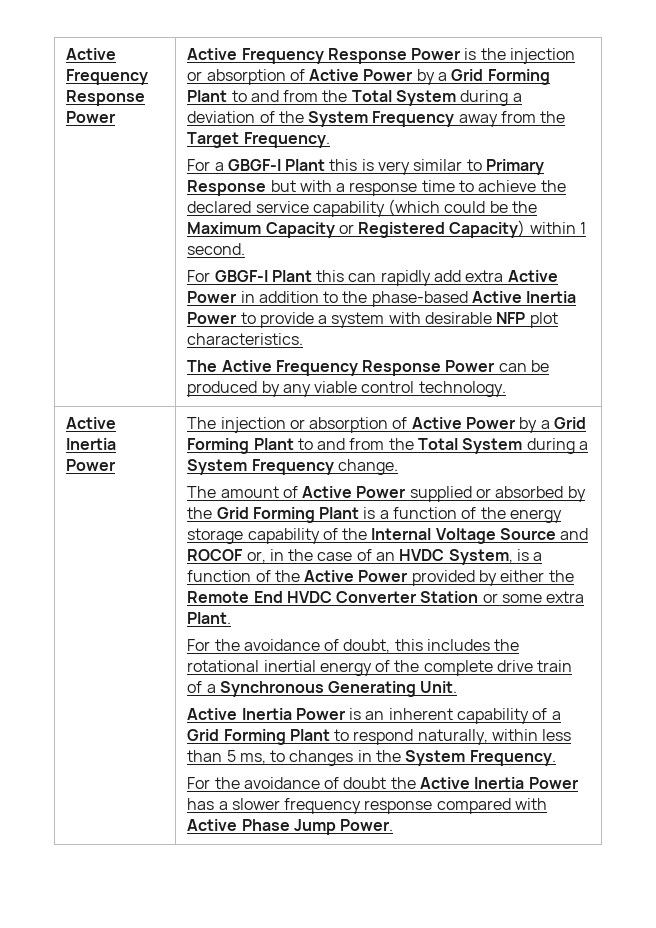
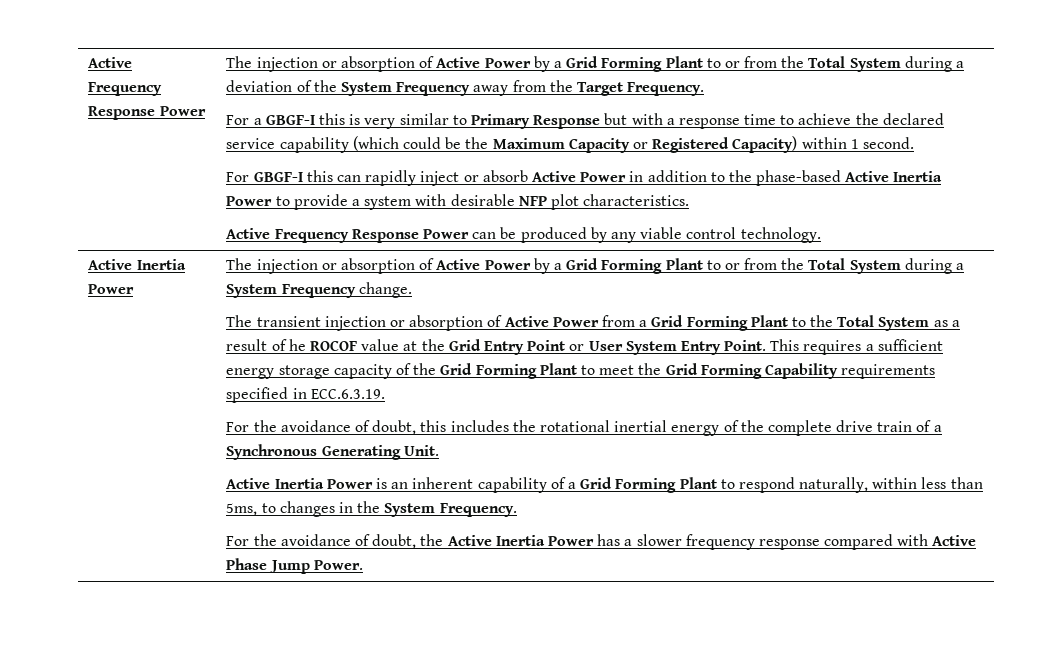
[187,48,506,64] Active Frequency Response Power is the -> [226,56,253,68] The
[250,90,279,102] and -> [724,61,740,68] or
[285,159,326,171] Plant -> (315, 120) none
[271,270,312,282] Plant -> (303, 177) none
[434,270,504,282] add extra -> [420,170,528,186] inject or absorb
[187,360,218,372] The -> (690, 200) none
[317,438,346,450] and -> [724,263,740,270] or
[220,486,586,502] [187,507,563,523] [187,528,589,544] [187,549,543,565] [187,570,574,586] [187,591,585,603] [187,612,232,624] amount of Active Power supplied or absorbed by the Grid Forming Plant is a function of the energy storage capability of the Internal Voltage Source and ROCOF or, in the case of an HVDC System, is a function of the Active Power provided by either the Remote End HVDC Converter Station or some extra Plant. -> [256,315,960,331] [226,339,943,355] [226,363,936,379] [226,387,385,403] transient injection or absorption of Active Power from a Grid Forming Plant to the Total System as a result of he ROCOF value at the Grid Entry Point or User System Entry Point. This requires a sufficient energy storage capacity of the Grid Forming Plant to meet the Grid Forming Capability requirements specified in ECC.6.3.19.
[226,750,266,764] 5 ms, -> [226,503,258,516] 5ms,
[343,777,387,789] doubt -> [372,534,417,549] doubt,

